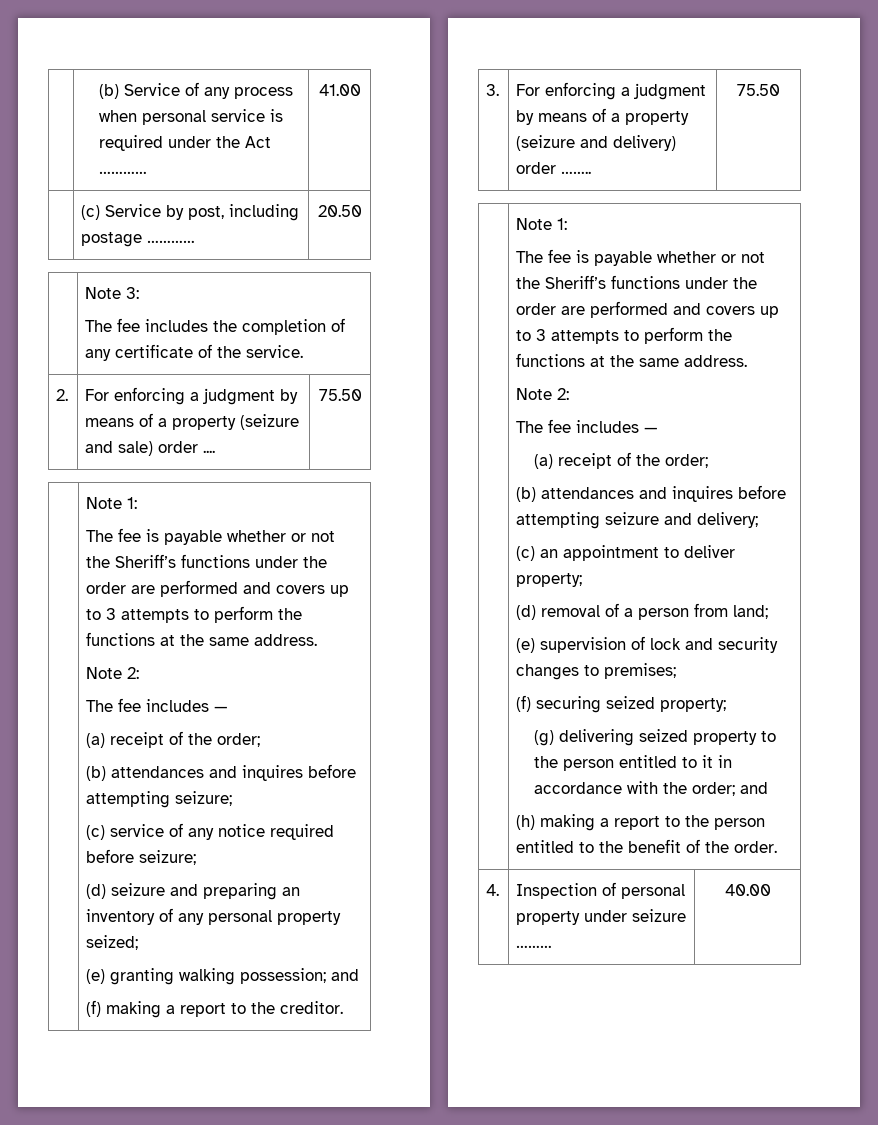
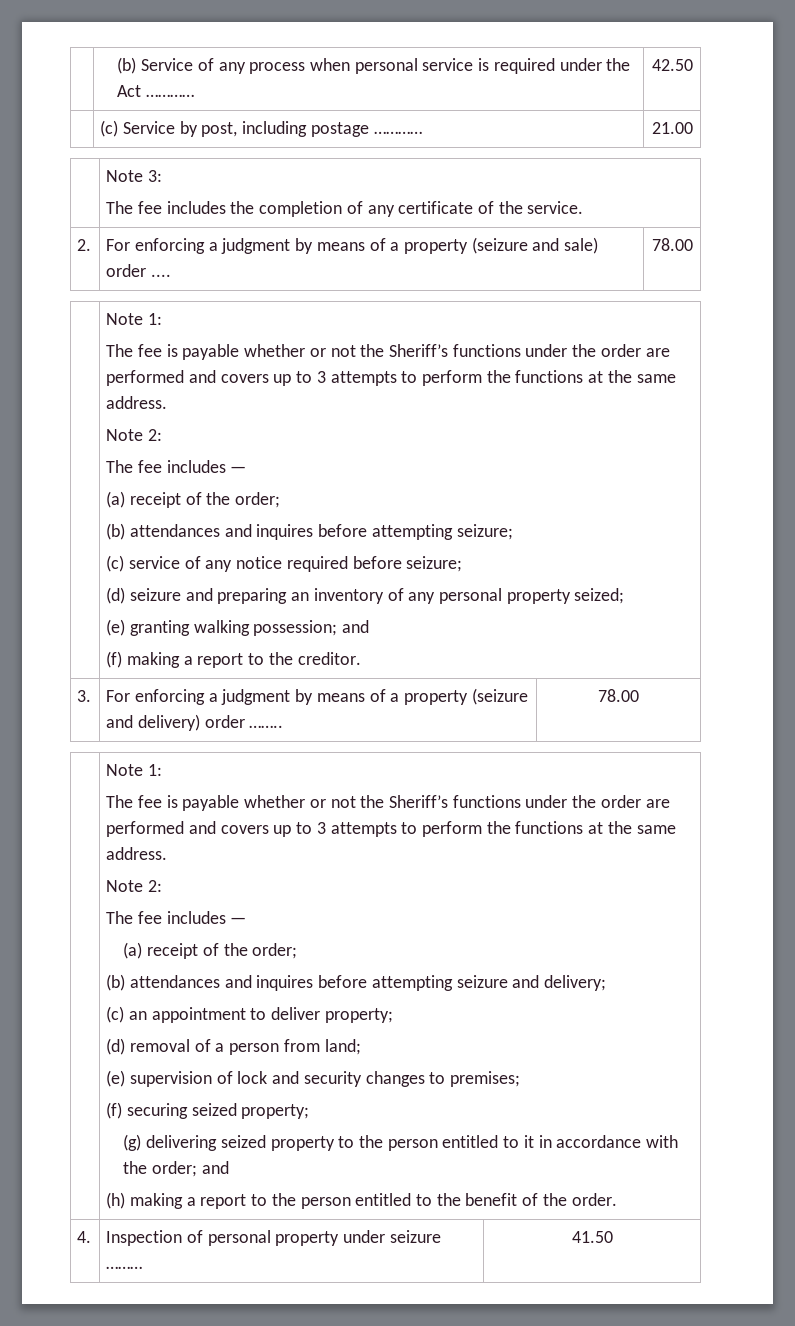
[318,84,361,96] 41.00 -> [651,59,693,71] 42.50
[317,205,362,217] 20.50 -> [651,122,693,134] 21.00
[318,389,362,401] 75.50 -> [651,238,693,251] 78.00
[737,84,780,96] 75.50 -> [598,689,639,702] 78.00
[724,884,771,896] 40.00 -> [571,1231,613,1243] 41.50

